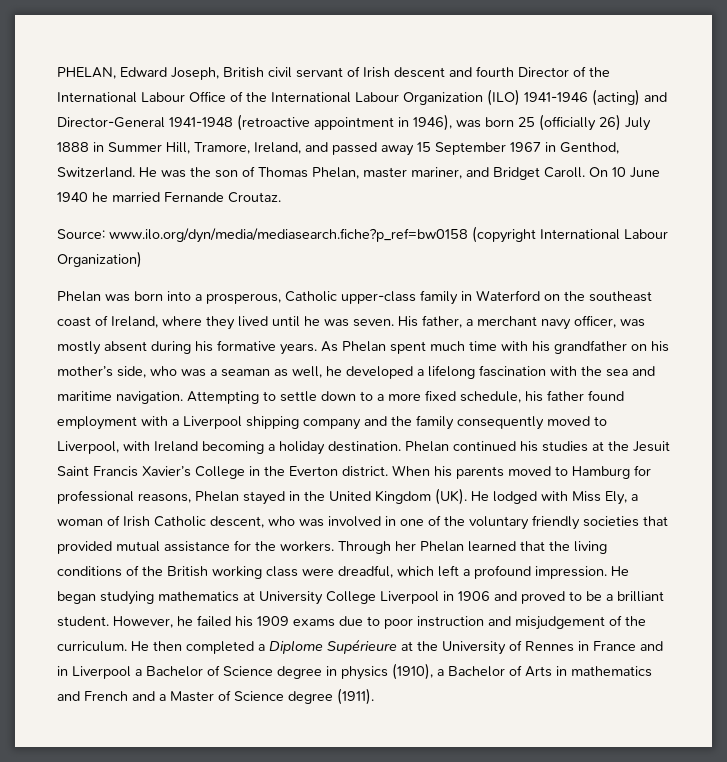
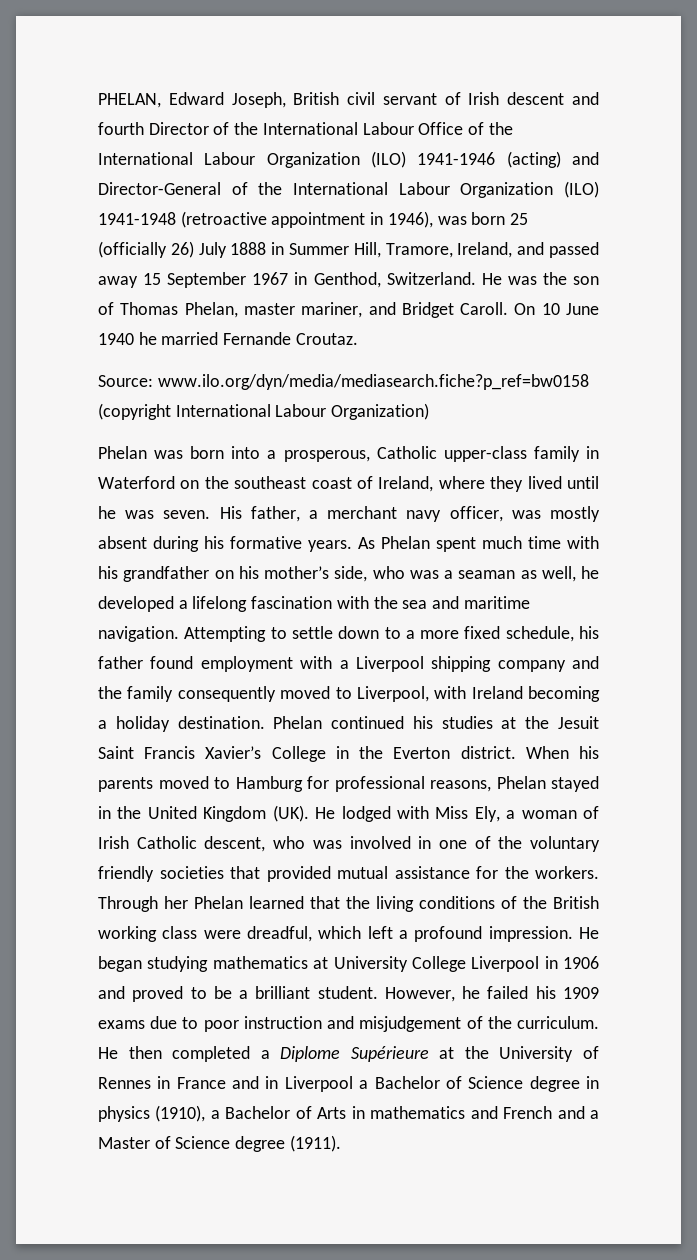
(165, 122) none -> [231,181,599,198] of the International Labour Organization (ILO)

